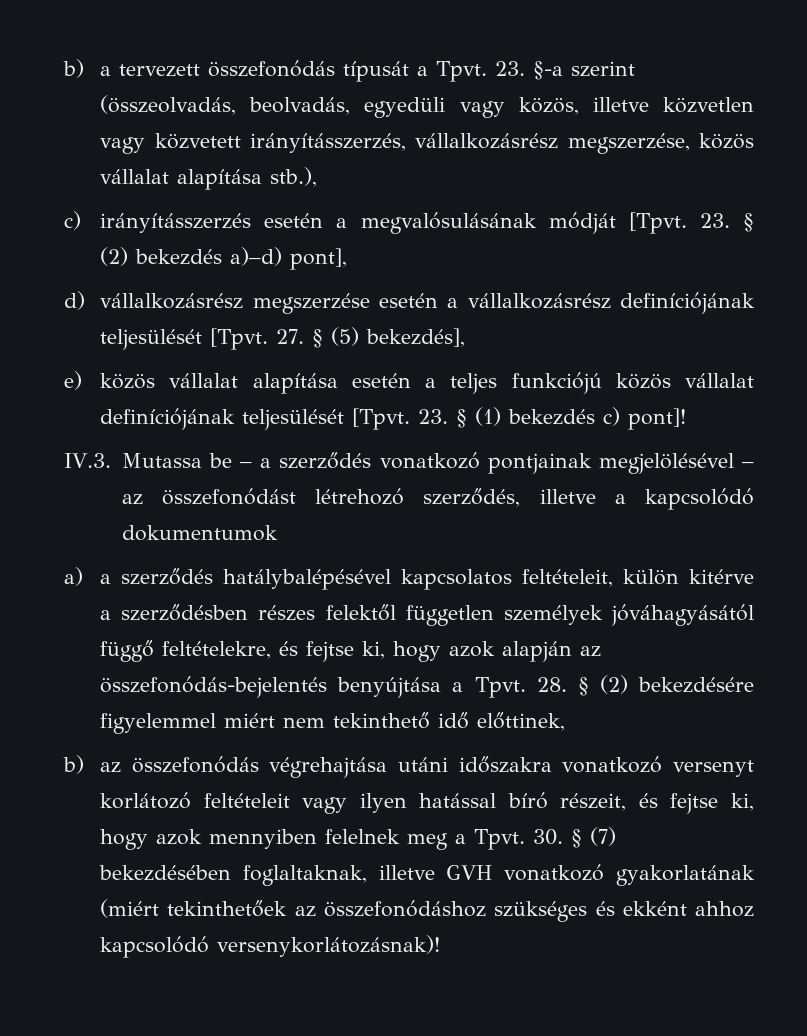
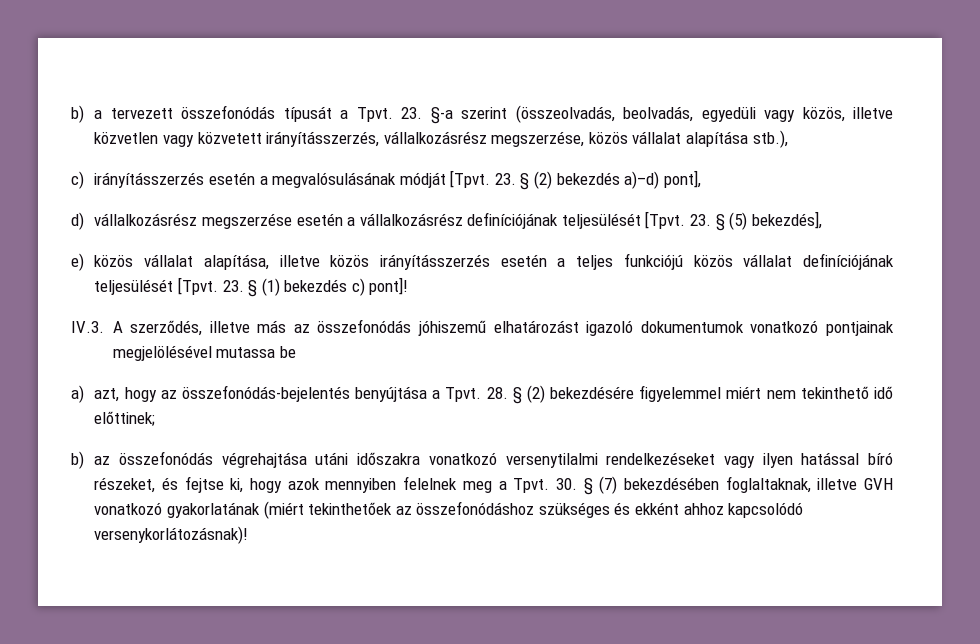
[276,329,305,344] 27. -> [690,214,712,226] 23.
[252,373,338,394] alapítása -> [203,254,490,270] alapítása, illetve közös irányításszerzés
[121,452,754,474] [121,488,754,510] [121,525,278,541] [64,567,754,590] [100,604,754,626] [100,640,573,662] Mutassa be – a szerződés vonatkozó pontjainak megjelölésével – az összefonódást létrehozó szerződés, illetve a kapcsolódó dokumentumok // a) a szerződés hatálybalépésével kapcsolatos feltételeit, külön kitérve a szerződésben részes felektől független személyek jóváhagyásától függő feltételekre, és fejtse ki, hogy azok alapján -> [112,319,895,336] [112,345,296,361] [71,385,157,403] A szerződés, illetve más az összefonódás jóhiszemű elhatározást igazoló dokumentumok vonatkozó pontjainak megjelölésével mutassa be // a) azt, hogy
[477,712,566,731] előttinek, -> [94,411,156,426] előttinek;
[673,760,754,777] [100,792,290,809] versenyt korlátozó feltételeit -> [505,452,716,468] versenytilalmi rendelkezéseket
[560,793,627,811] részeit, -> [94,477,156,493] részeket,

